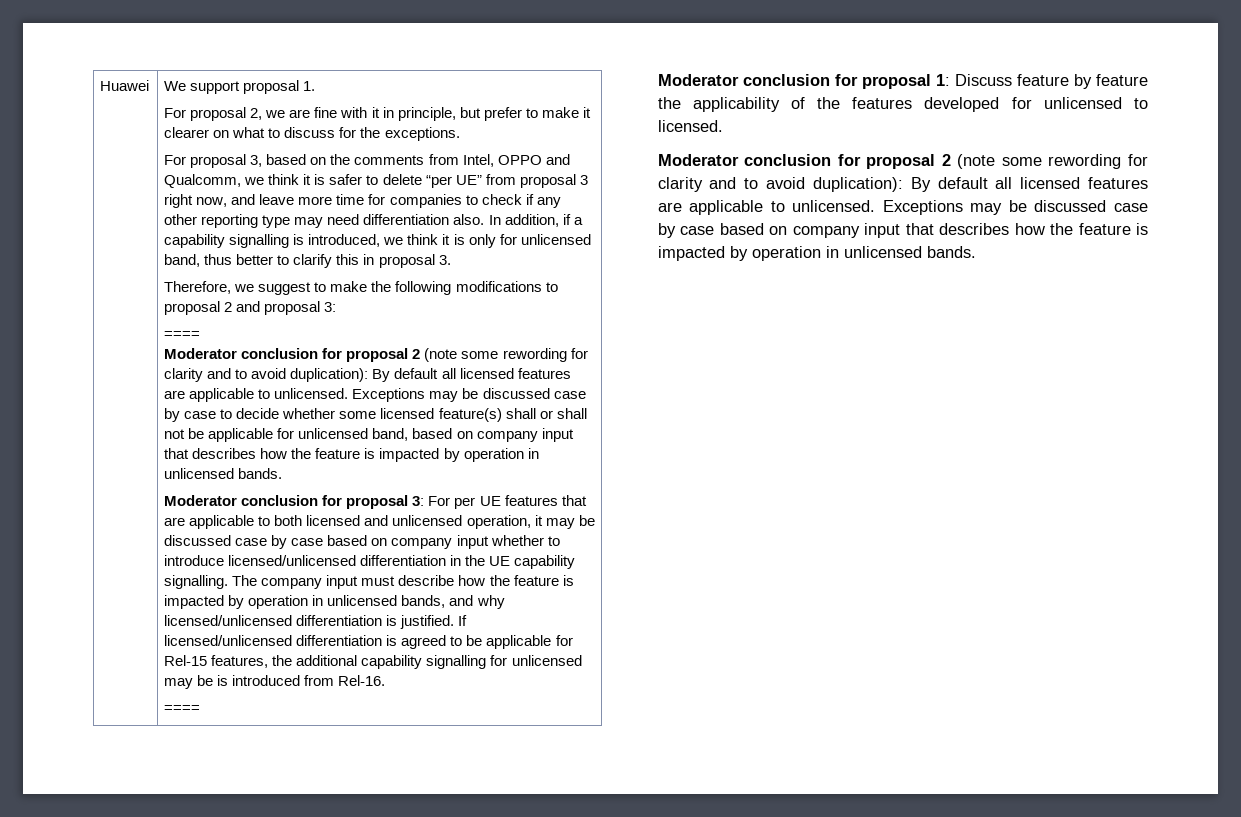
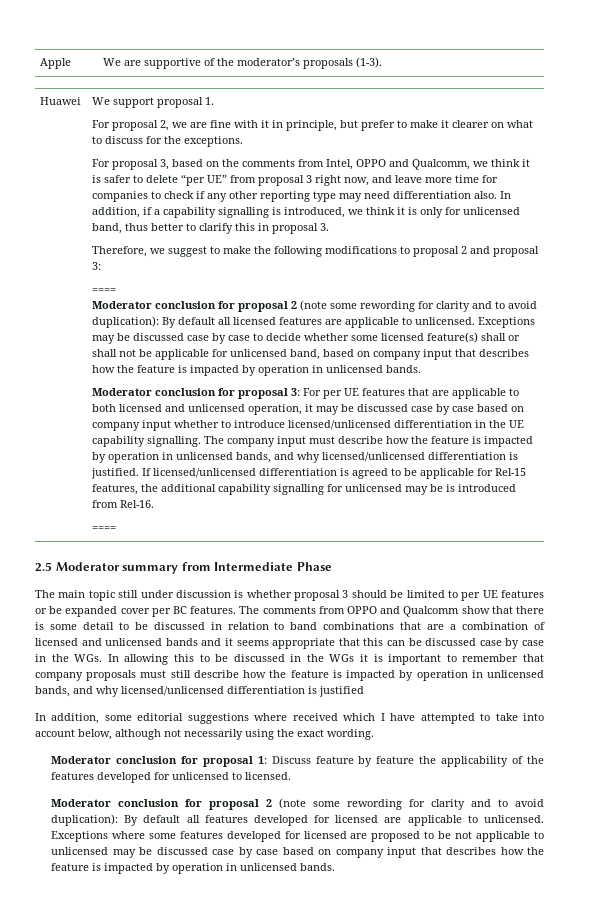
(100, 85) none -> [40,58,72,69] [103,57,383,69] Apple | We are supportive of the moderator’s proposals (1-3). //
(201, 709) none -> [35,562,332,574] [35,590,544,601] [35,606,544,617] [35,622,545,630] [35,638,545,649] [35,654,544,665] [35,670,544,681] [35,686,364,697] [35,713,544,724] [35,729,374,740] // 2.5 Moderator summary from Intermediate Phase // The main topic still under discussion is whether proposal 3 should be limited to per UE features or be expanded cover per BC features. The comments from OPPO and Qualcomm show that there is some detail to be discussed in relation to band combinations that are a combination of licensed and unlicensed bands and it seems appropriate that this can be discussed case by case in the WGs. In allowing this to be discussed in the WGs it is important to remember that company proposals must still describe how the feature is impacted by operation in unlicensed bands, and why licensed/unlicensed differentiation is justified // In addition, some editorial suggestions where received which I have attempted to take into account below, although not necessarily using the exact wording.
[1020,177,1148,189] [657,200,963,215] licensed features are applicable to unlicensed. Exceptions -> [204,815,545,826] [51,831,544,842] [51,847,109,855] features developed for licensed are applicable to unlicensed. Exceptions where some features developed for licensed are proposed to be not applicable to unlicensed

